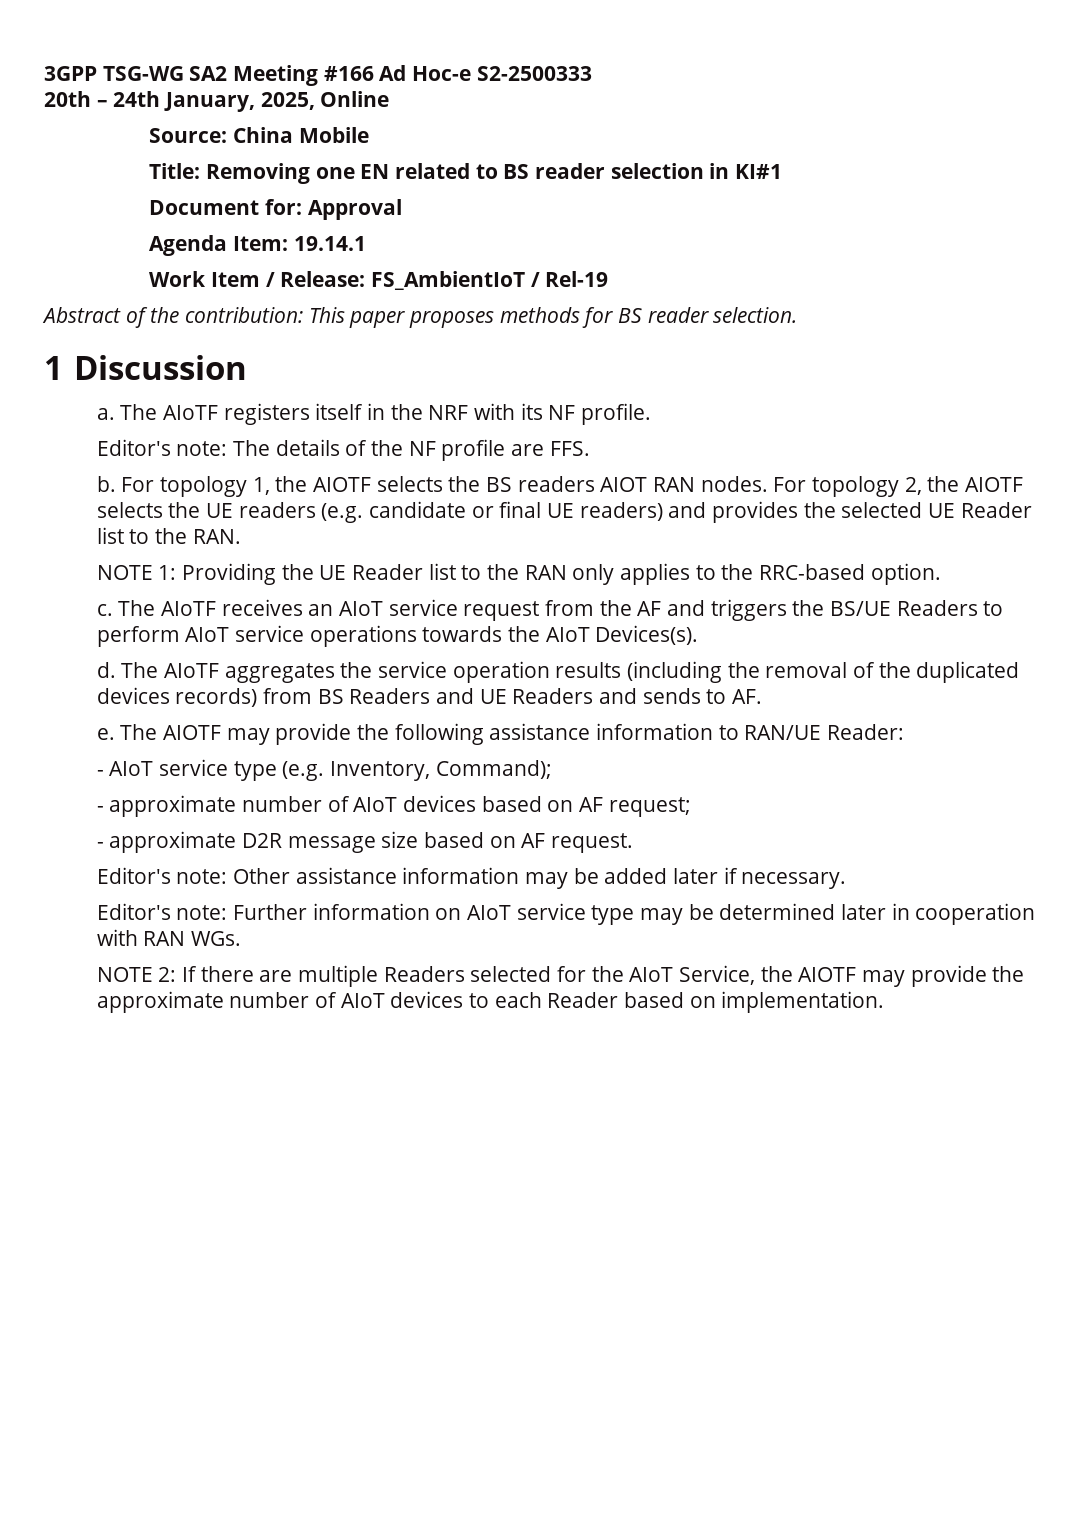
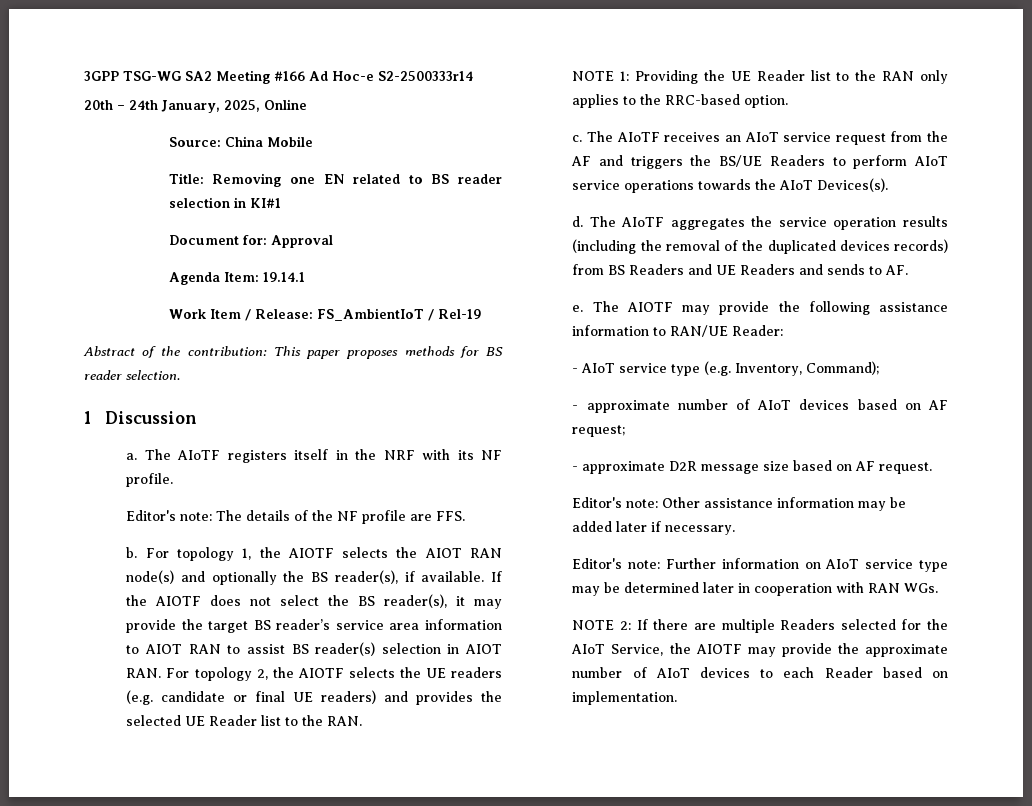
[476,66,592,81] S2-2500333 -> [378,71,473,81] S2-2500333r14
[486,476,768,492] BS readers AIOT RAN nodes. -> [424,548,502,558] [126,570,502,585] [126,594,503,609] [126,619,503,633] [126,642,502,656] [126,668,162,678] AIOT RAN node(s) and optionally the BS reader(s), if available. If the AIOTF does not select the BS reader(s), it may provide the target BS reader’s service area information to AIOT RAN to assist BS reader(s) selection in AIOT RAN.

